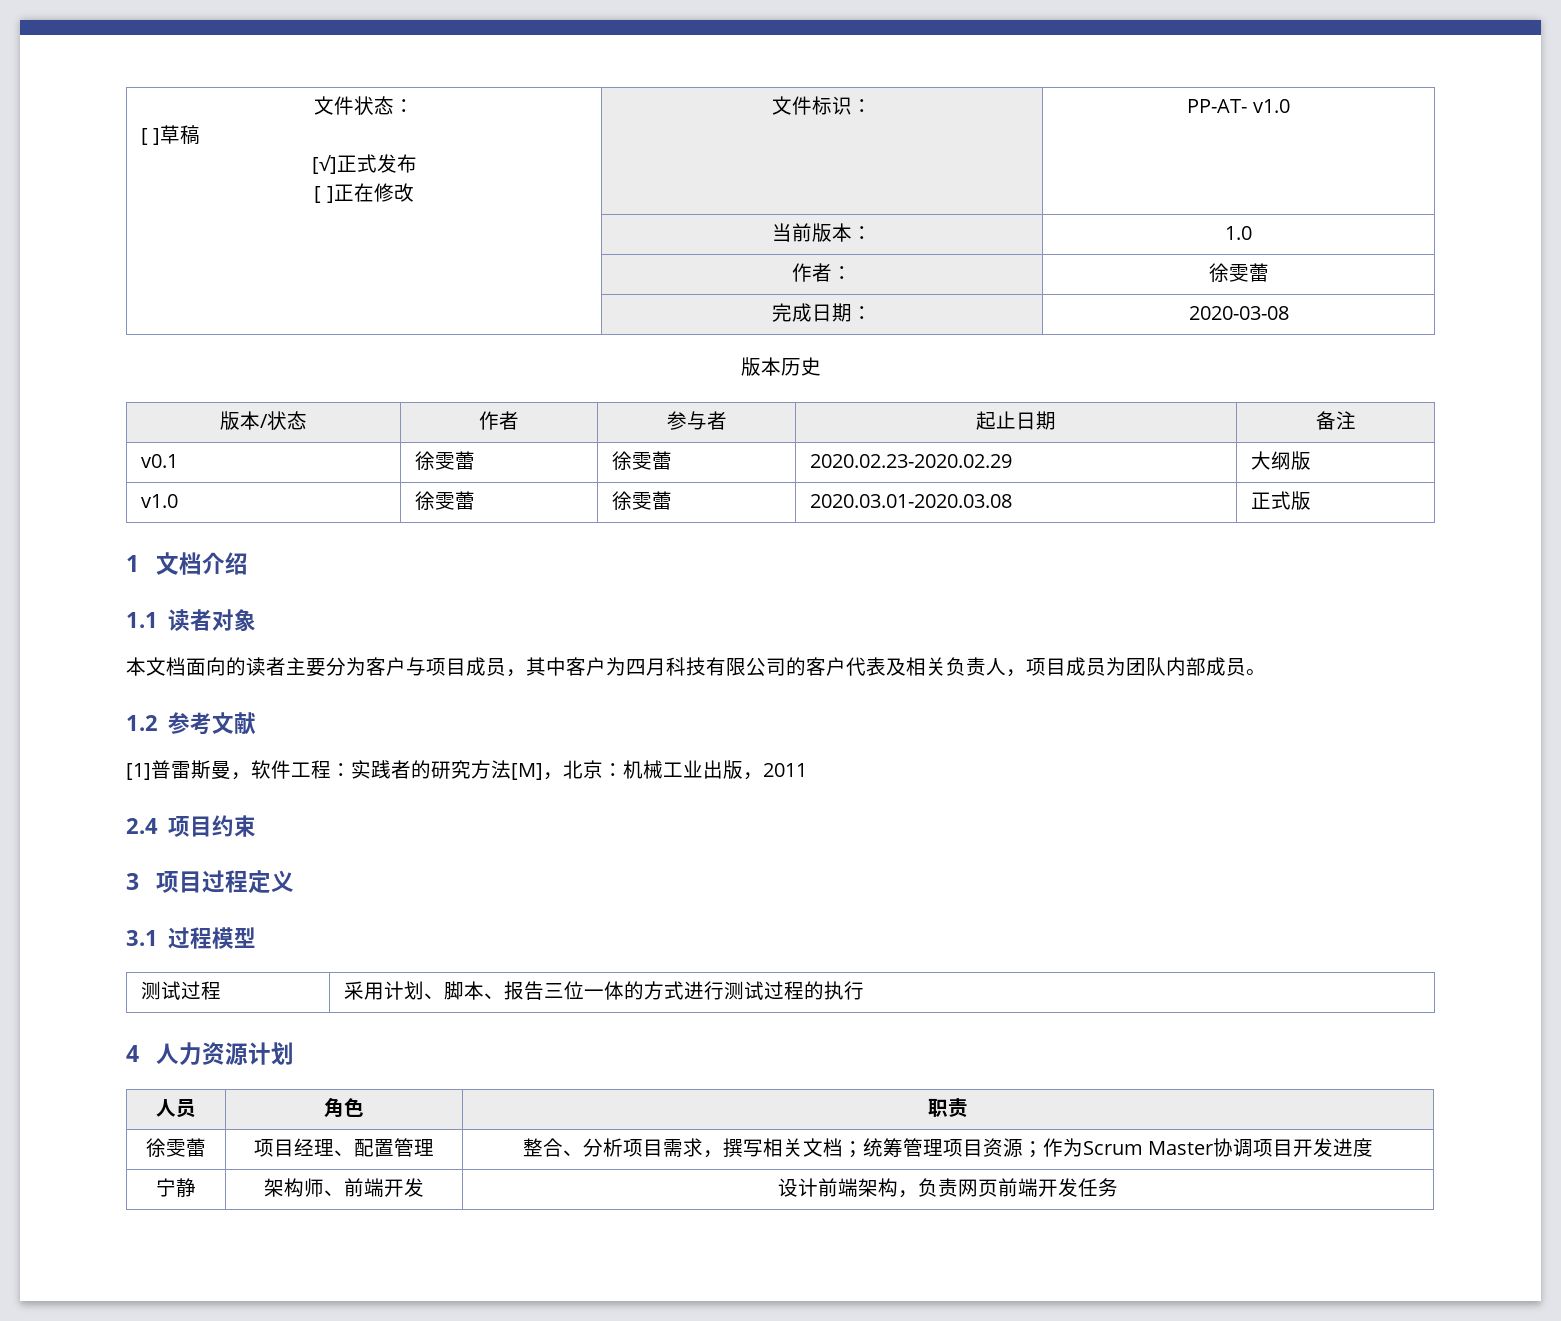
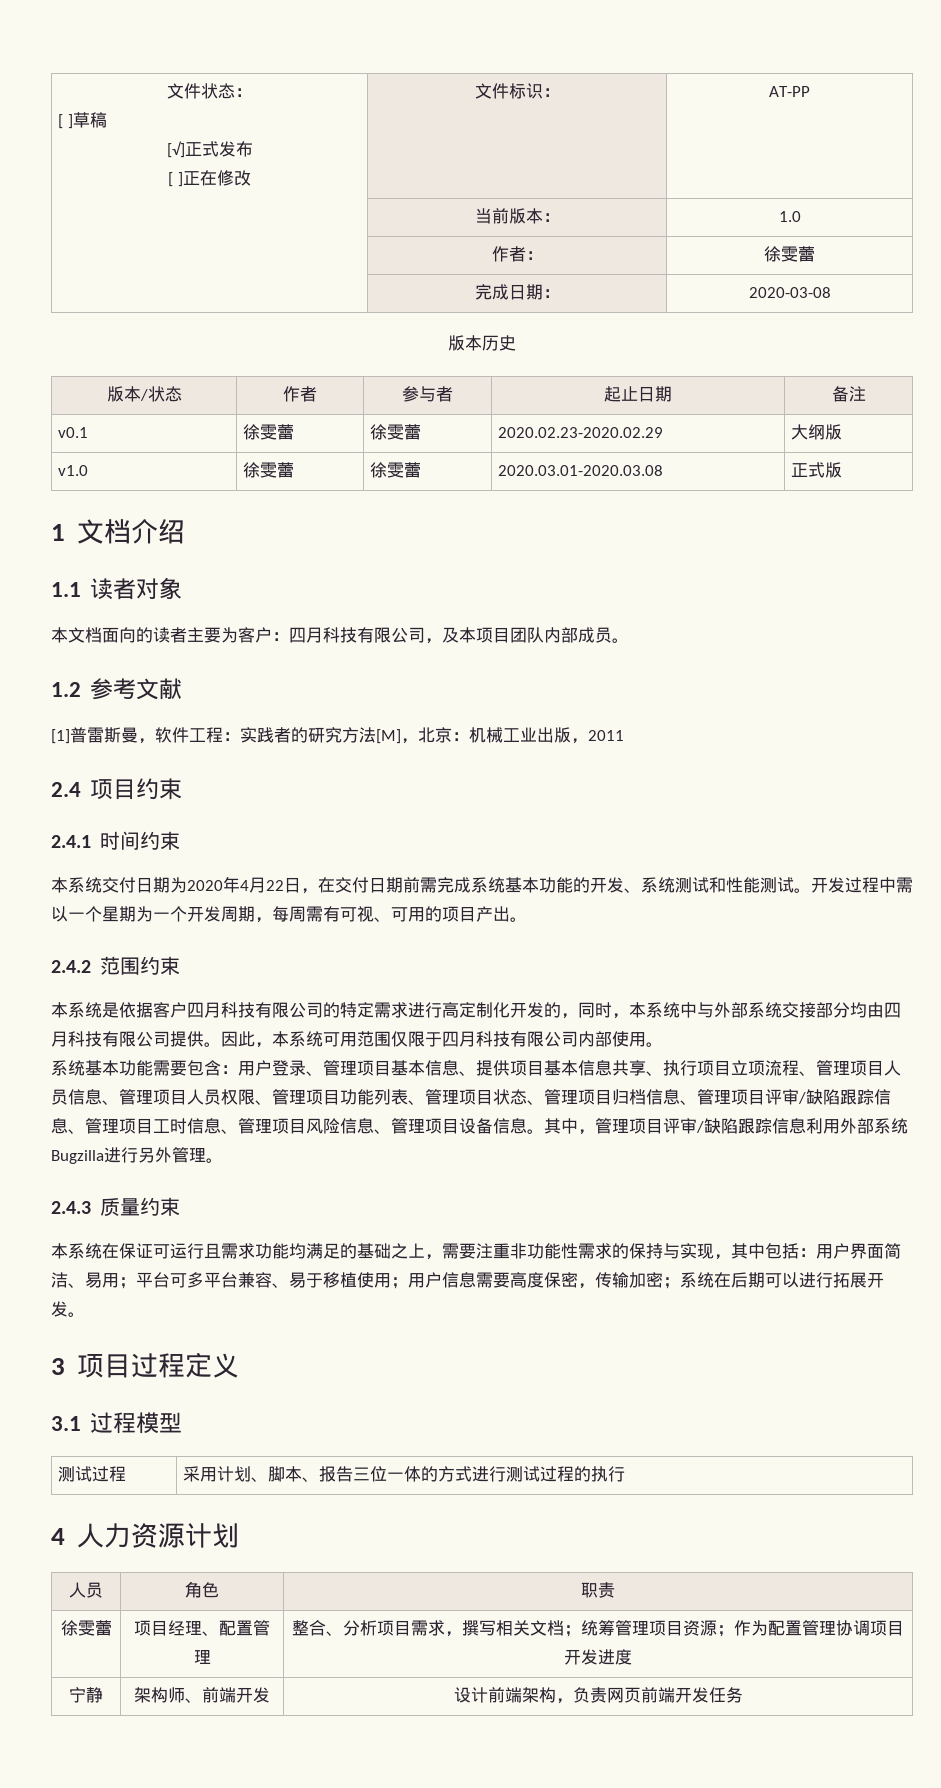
[1187,99,1290,113] PP-AT- v1.0 -> [769,86,810,97] AT-PP
[326,657,1126,677] 分为客户与项目成员，其中客户为四月科技有限公司的客户代表及相关负责人，项目成员为 -> [221,627,510,644] 为客户：四月科技有限公司，及本项目
(256, 826) none -> [51,831,180,850] [51,876,913,894] [51,906,527,923] [51,956,180,975] [51,1002,901,1019] [51,1031,663,1048] [51,1060,901,1076] [51,1089,891,1105] [51,1118,908,1135] [51,1147,223,1164] [51,1197,180,1216] [51,1243,901,1260] [51,1272,884,1289] [51,1301,85,1317] // 2.4.1时间约束 // 本系统交付日期为2020年4月22日，在交付日期前需完成系统基本功能的开发、系统测试和性能测试。开发过程中需以一个星期为一个开发周期，每周需有可视、可用的项目产出。 // 2.4.2范围约束 // 本系统是依据客户四月科技有限公司的特定需求进行高定制化开发的，同时，本系统中与外部系统交接部分均由四月科技有限公司提供。因此，本系统可用范围仅限于四月科技有限公司内部使用。 // 系统基本功能需要包含：用户登录、管理项目基本信息、提供项目基本信息共享、执行项目立项流程、管理项目人员信息、管理项目人员权限、管理项目功能列表、管理项目状态、管理项目归档信息、管理项目评审/缺陷跟踪信息、管理项目工时信息、管理项目风险信息、管理项目设备信息。其中，管理项目评审/缺陷跟踪信息利用外部系统Bugzilla进行另外管理。 // 2.4.3质量约束 // 本系统在保证可运行且需求功能均满足的基础之上，需要注重非功能性需求的保持与实现，其中包括：用户界面简洁、易用；平台可多平台兼容、易于移植使用；用户信息需要高度保密，传输加密；系统在后期可以进行拓展开发。
[1082,1141,1214,1155] Scrum Master -> [768,1620,837,1636] 配置管理

